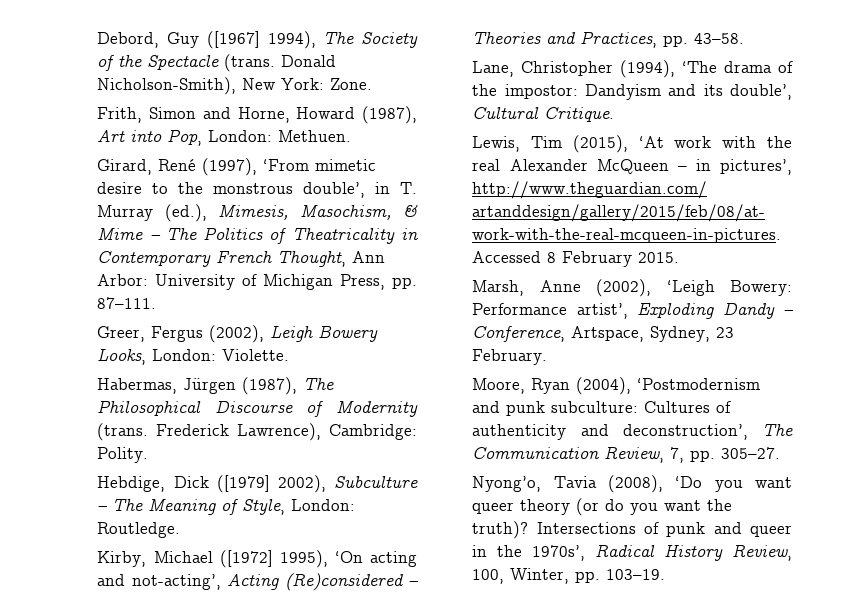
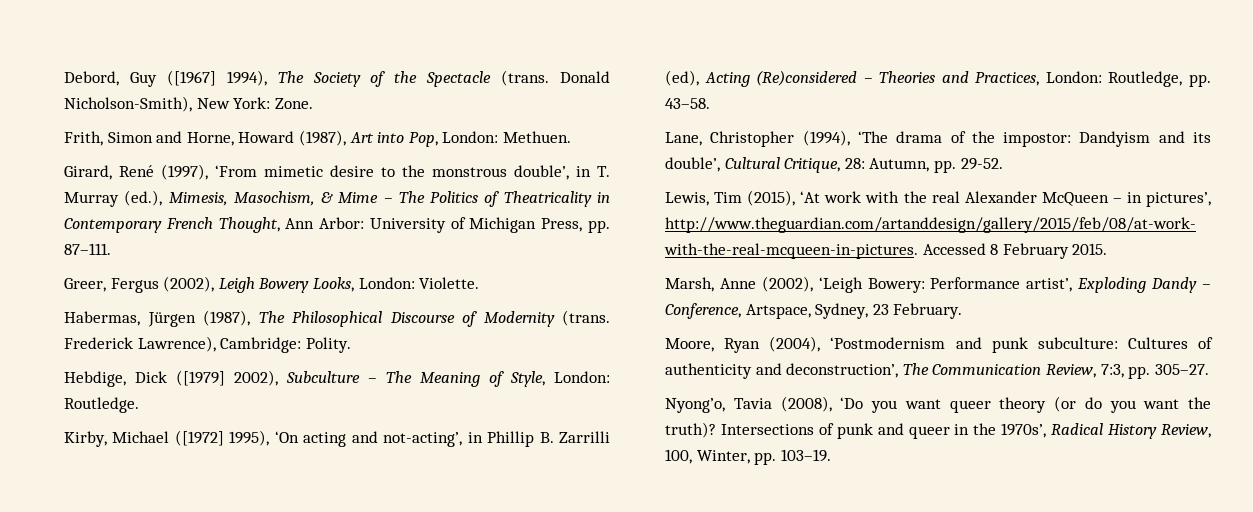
(221, 582) none -> [467,431,610,447] [664,70,699,86] in Phillip B. Zarrilli (ed),
(658, 39) none -> [1045,71,1183,87] London: Routledge,
[544,107,615,122] Critique. -> [784,158,1003,173] Critique, 28: Autumn, pp. 29-52.
[670,447,685,463] 7, -> [1100,364,1124,378] 7:3,

